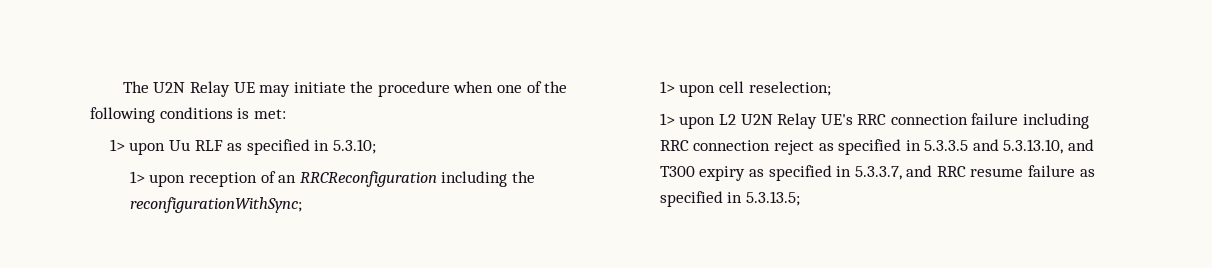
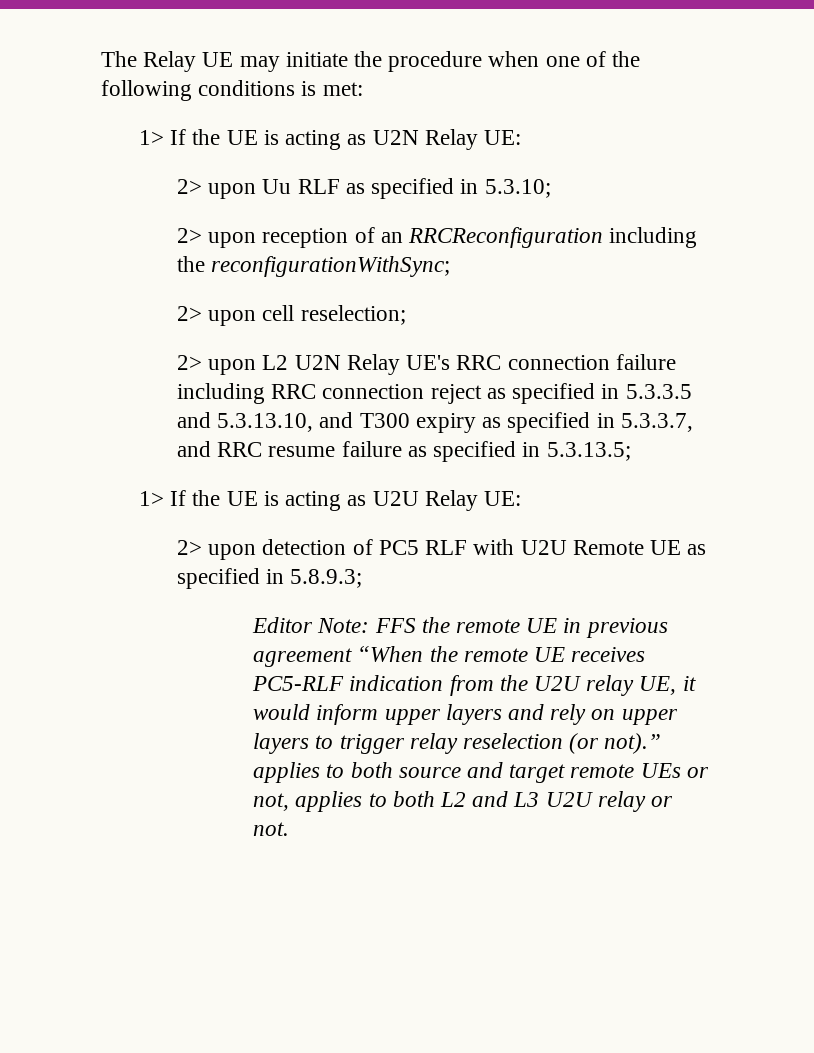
[153,82,186,93] U2N -> (137, 59) none
(125, 145) none -> [170,129,521,150] [177,179,203,194] If the UE is acting as U2N Relay UE: // 2>
[129,171,145,183] 1> -> [177,228,203,243] 2>
[659,81,675,93] 1> -> [177,306,203,321] 2>
[659,113,675,125] 1> -> [177,355,203,370] 2>
(800, 198) none -> [139,490,521,511] [177,539,707,560] [177,568,363,589] [252,617,668,638] [253,646,646,667] [252,675,696,696] [253,704,678,725] [253,733,662,754] [253,762,709,783] [253,791,674,812] [253,822,290,836] // 1> If the UE is acting as U2U Relay UE: // 2> upon detection of PC5 RLF with U2U Remote UE as specified in 5.8.9.3; // Editor Note: FFS the remote UE in previous agreement “When the remote UE receives PC5-RLF indication from the U2U relay UE, it would inform upper layers and rely on upper layers to trigger relay reselection (or not).” applies to both source and target remote UEs or not, applies to both L2 and L3 U2U relay or not.

